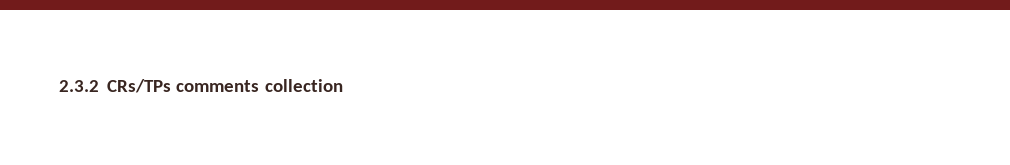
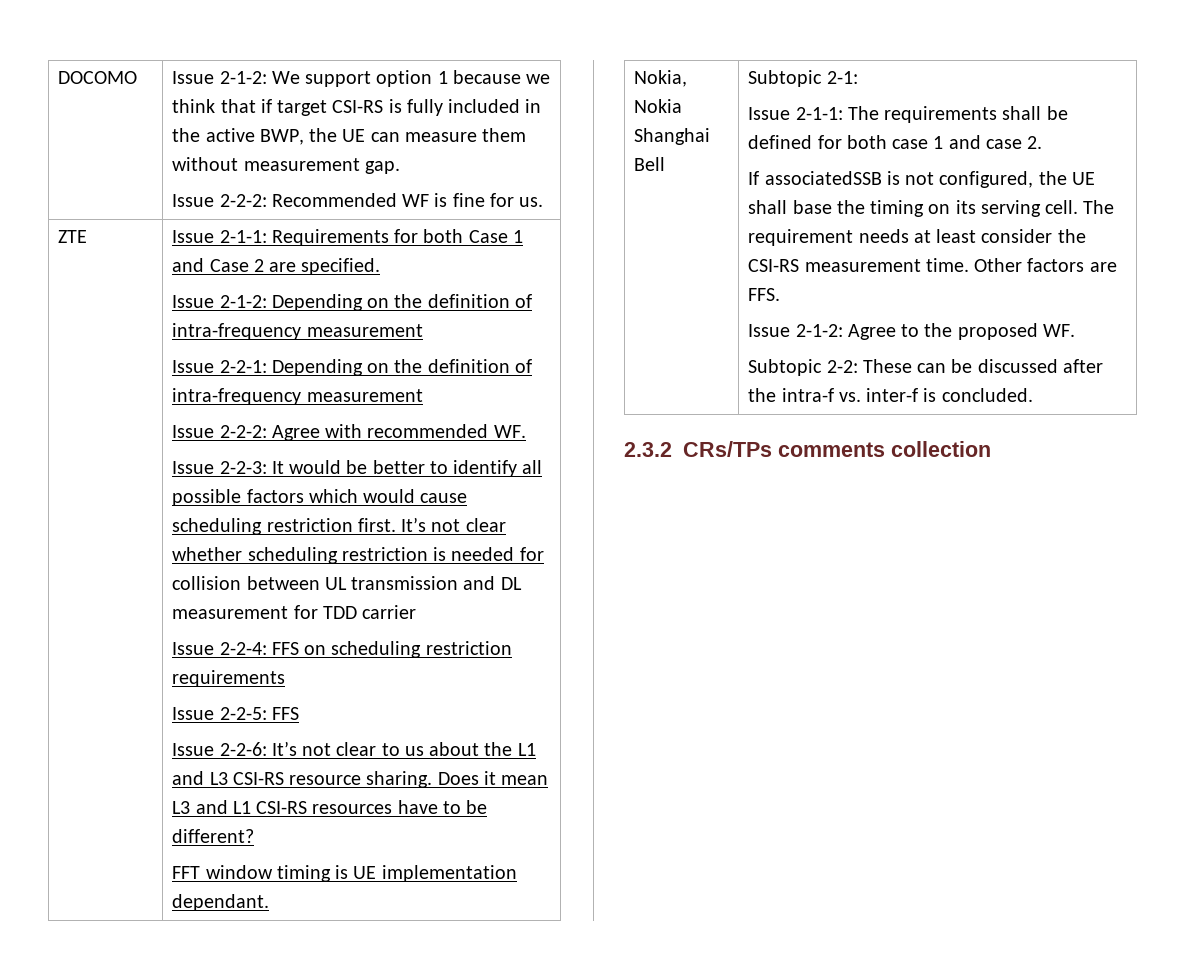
(59, 86) none -> [58,71,138,84] [172,70,551,87] [172,99,542,116] [172,128,527,145] [172,157,400,174] [172,193,544,207] [58,230,88,243] [172,229,523,246] [172,258,381,275] [172,294,532,311] [172,323,423,340] [172,359,532,376] [172,388,423,405] [172,424,526,441] [172,460,543,477] [172,489,468,506] [172,517,506,535] [172,547,544,564] [172,576,522,590] [172,605,417,619] [172,641,512,658] [172,670,286,687] [172,707,299,720] [172,741,536,756] [172,771,549,788] [172,800,488,814] [172,829,255,843] [172,865,517,882] [172,894,270,911] [634,70,688,87] [634,99,683,113] [634,128,711,145] [634,157,666,171] [748,70,858,87] [748,106,1068,123] [748,135,1043,149] [748,171,1095,188] [748,200,1115,217] [748,229,1086,246] [748,258,1117,272] [748,288,781,301] [748,323,1075,340] [748,359,1103,376] [748,388,1033,402] DOCOMO | Issue 2-1-2: We support option 1 because we think that if target CSI-RS is fully included in the active BWP, the UE can measure them without measurement gap. // Issue 2-2-2: Recommended WF is fine for us. // ZTE | Issue 2-1-1: Requirements for both Case 1 and Case 2 are specified. // Issue 2-1-2: Depending on the definition of intra-frequency measurement // Issue 2-2-1: Depending on the definition of intra-frequency measurement // Issue 2-2-2: Agree with recommended WF. // Issue 2-2-3: It would be better to identify all possible factors which would cause scheduling restriction first. It’s not clear whether scheduling restriction is needed for collision between UL transmission and DL measurement for TDD carrier // Issue 2-2-4: FFS on scheduling restriction requirements // Issue 2-2-5: FFS // Issue 2-2-6: It’s not clear to us about the L1 and L3 CSI-RS resource sharing. Does it mean L3 and L1 CSI-RS resources have to be different? // FFT window timing is UE implementation dependant. // Nokia, Nokia Shanghai Bell | Subtopic 2-1: // Issue 2-1-1: The requirements shall be defined for both case 1 and case 2. // If associatedSSB is not configured, the UE shall base the timing on its serving cell. The requirement needs at least consider the CSI-RS measurement time. Other factors are FFS. // Issue 2-1-2: Agree to the proposed WF. // Subtopic 2-2: These can be discussed after the intra-f vs. inter-f is concluded. //

